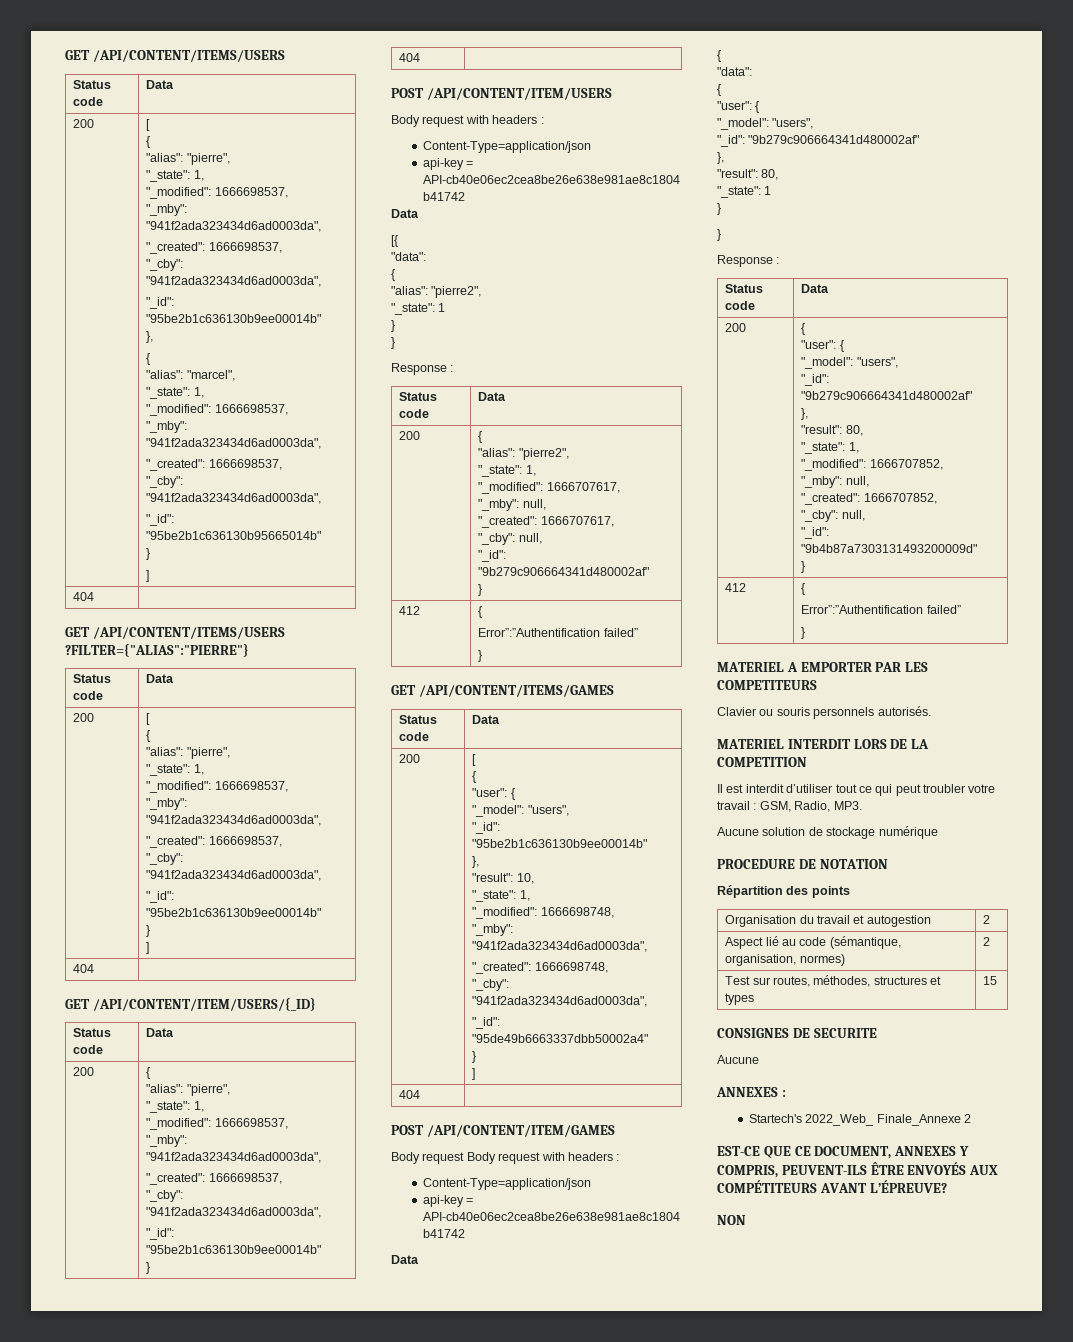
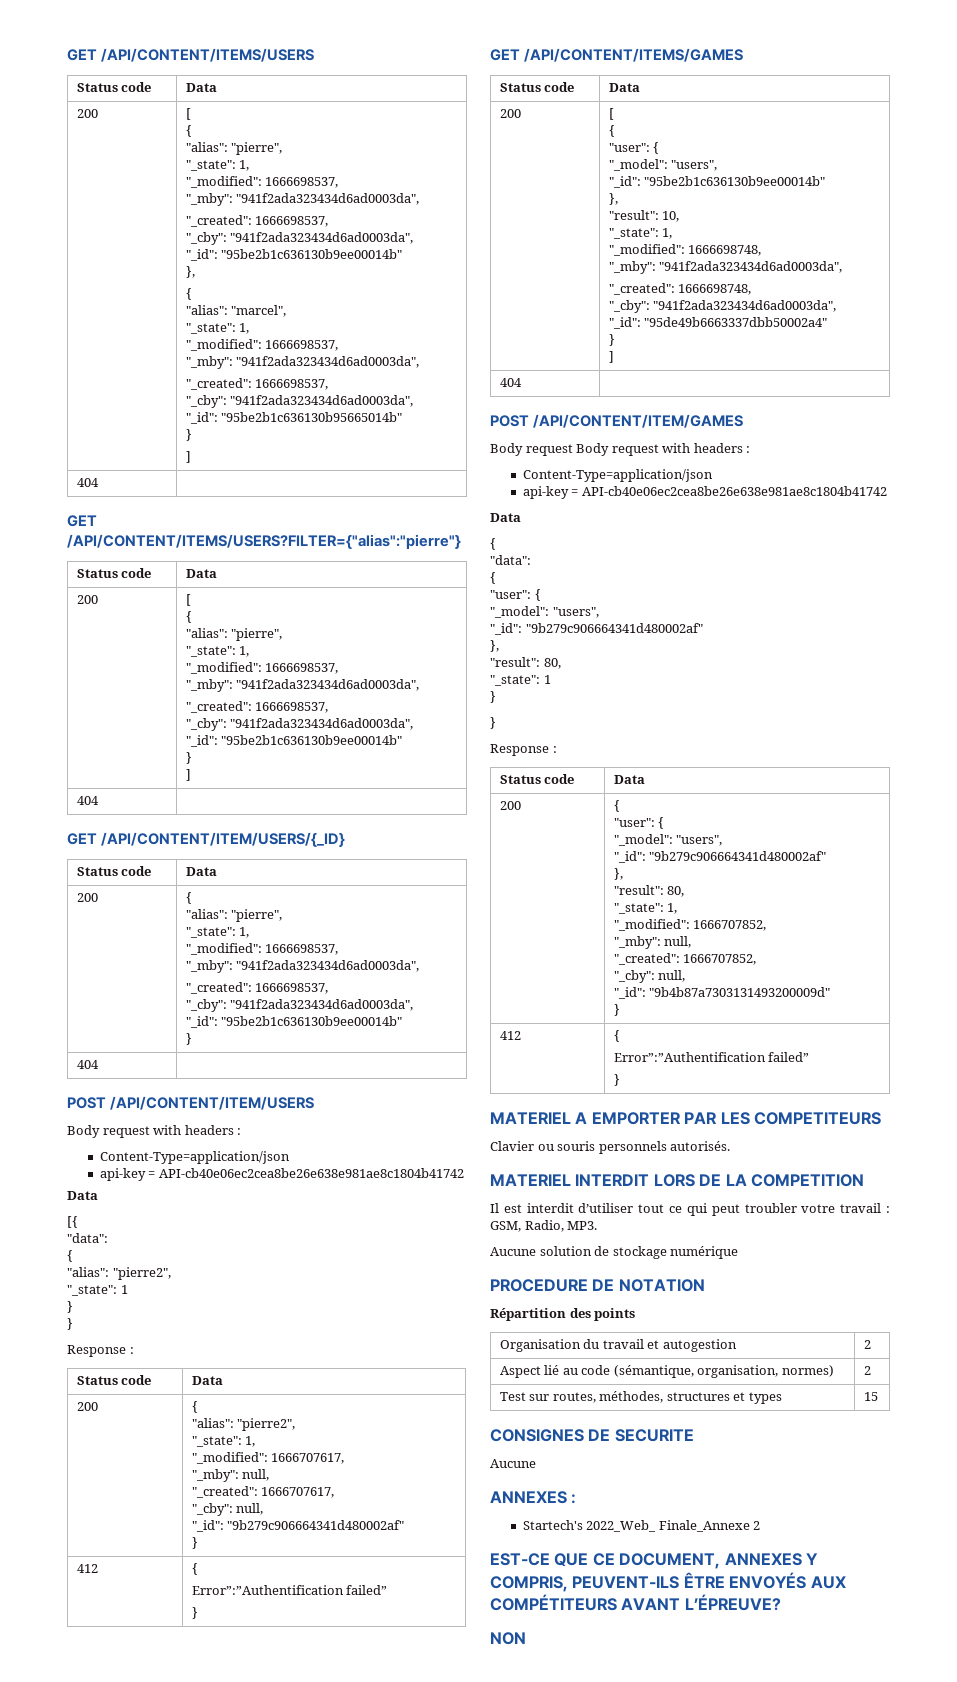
[92,627,285,639] [65,643,249,657] /API/CONTENT/ITEMS/USERS ?FILTER={"ALIAS":"PIERRE"} -> [67,534,461,549] /API/CONTENT/ITEMS/USERS?FILTER={"alias":"pierre"}

